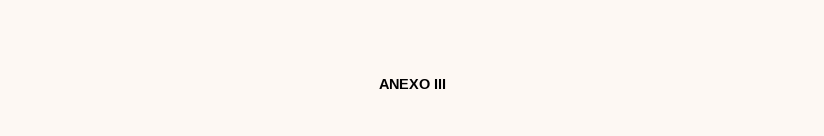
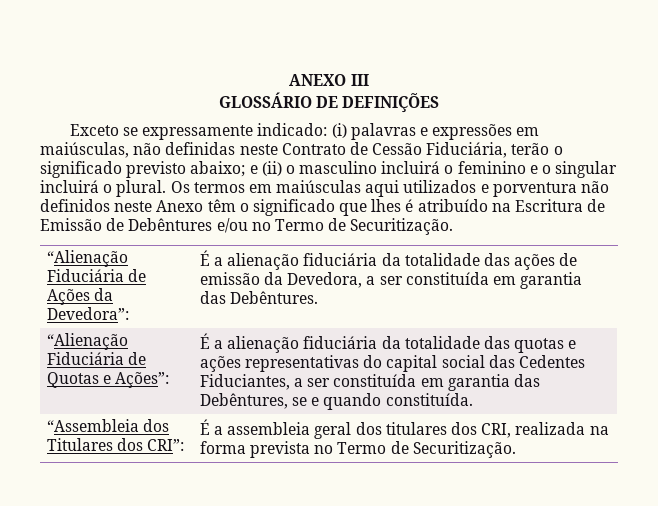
(446, 84) none -> [218,92,440,113] [69,123,540,140] [40,142,563,158] [40,161,618,178] [40,180,610,197] [40,199,606,216] [40,218,454,235] [46,250,128,267] [46,269,147,282] [46,288,114,305] [46,307,129,320] [199,250,578,270] [199,272,583,289] [199,291,319,304] [46,333,128,350] [46,352,147,365] [46,372,170,388] [199,333,577,353] [199,355,586,372] [199,374,541,391] [199,393,473,410] [46,419,170,432] [46,438,185,451] [199,419,609,439] [199,441,516,458] // GLOSSÁRIO DE DEFINIÇÕES // Exceto se expressamente indicado: (i) palavras e expressões em maiúsculas, não definidas neste Contrato de Cessão Fiduciária, terão o significado previsto abaixo; e (ii) o masculino incluirá o feminino e o singular incluirá o plural. Os termos em maiúsculas aqui utilizados e porventura não definidos neste Anexo têm o significado que lhes é atribuído na Escritura de Emissão de Debêntures e/ou no Termo de Securitização. // “Alienação Fiduciária de Ações da Devedora”: | É a alienação fiduciária da totalidade das ações de emissão da Devedora, a ser constituída em garantia das Debêntures. // “Alienação Fiduciária de Quotas e Ações”: | É a alienação fiduciária da totalidade das quotas e ações representativas do capital social das Cedentes Fiduciantes, a ser constituída em garantia das Debêntures, se e quando constituída. // “Assembleia dos Titulares dos CRI”: | É a assembleia geral dos titulares dos CRI, realizada na forma prevista no Termo de Securitização.

